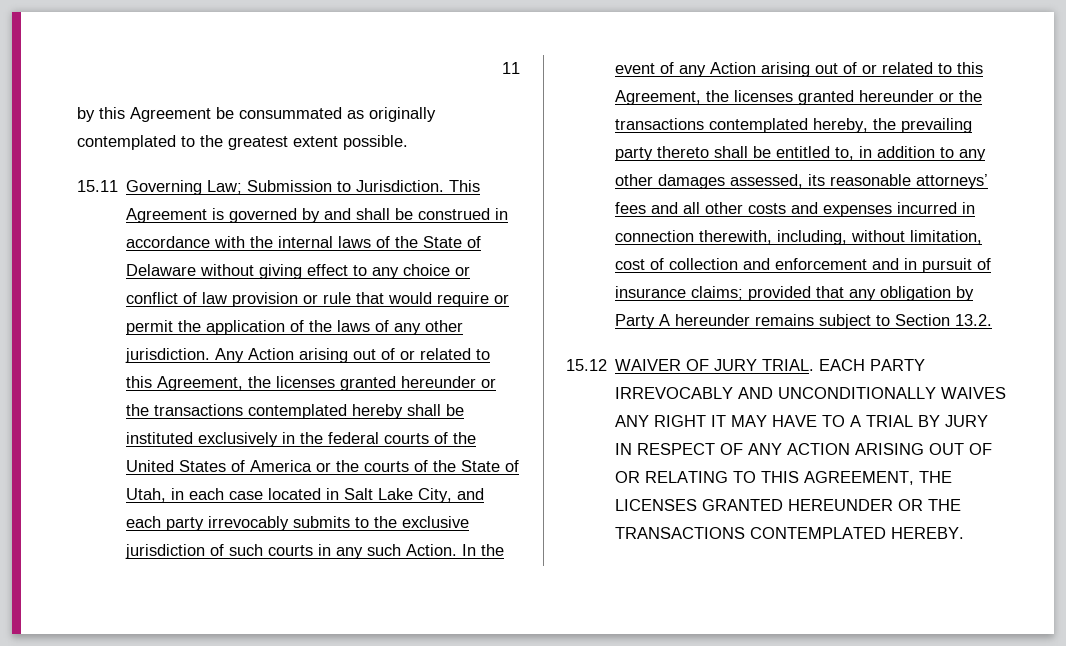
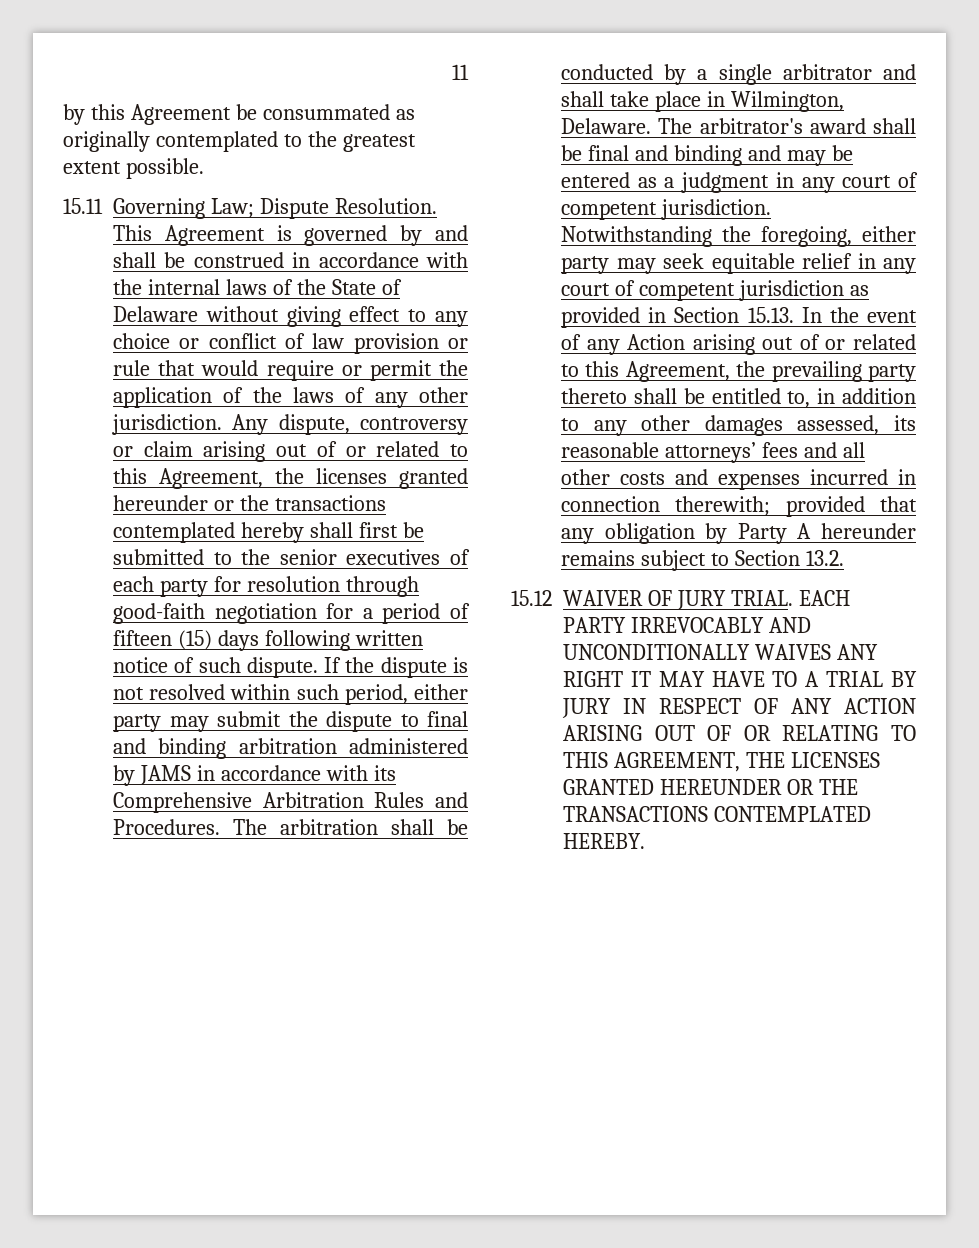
[247,180,445,192] Submission to Jurisdiction. -> [259,198,437,219] Dispute Resolution.
[248,348,295,360] Action -> [278,414,468,435] [113,441,193,457] dispute, controversy or claim
[446,404,465,416] [126,432,477,447] [126,460,520,472] [126,488,485,503] [126,516,470,531] [125,544,458,559] be instituted exclusively in the federal courts of the United States of America or the courts of the State of Utah, in each case located in Salt Lake City, and each party irrevocably submits to the exclusive jurisdiction of such courts in any such Action. -> [358,522,424,538] [113,549,470,565] [113,576,419,597] [113,603,471,624] [113,630,423,651] [113,657,468,678] [113,684,468,705] [113,711,468,732] [113,738,468,759] [113,765,396,786] [113,792,468,813] [113,819,468,835] [561,64,916,85] [561,91,844,112] [561,118,916,134] [561,145,853,166] [561,172,918,193] [561,199,771,220] [561,226,916,247] [561,253,916,274] [561,280,869,301] [561,307,794,328] first be submitted to the senior executives of each party for resolution through good-faith negotiation for a period of fifteen (15) days following written notice of such dispute. If the dispute is not resolved within such period, either party may submit the dispute to final and binding arbitration administered by JAMS in accordance with its Comprehensive Arbitration Rules and Procedures. The arbitration shall be conducted by a single arbitrator and shall take place in Wilmington, Delaware. The arbitrator's award shall be final and binding and may be entered as a judgment in any court of competent jurisdiction. Notwithstanding the foregoing, either party may seek equitable relief in any court of competent jurisdiction as provided in Section 15.13.
[734,90,983,105] [615,118,897,133] licenses granted hereunder or the transactions contemplated hereby, the -> (766, 369) none
[699,230,983,245] [615,258,992,273] [615,286,744,300] therewith, including, without limitation, cost of collection and enforcement and in pursuit of insurance claims; -> [675,496,771,516] therewith;

